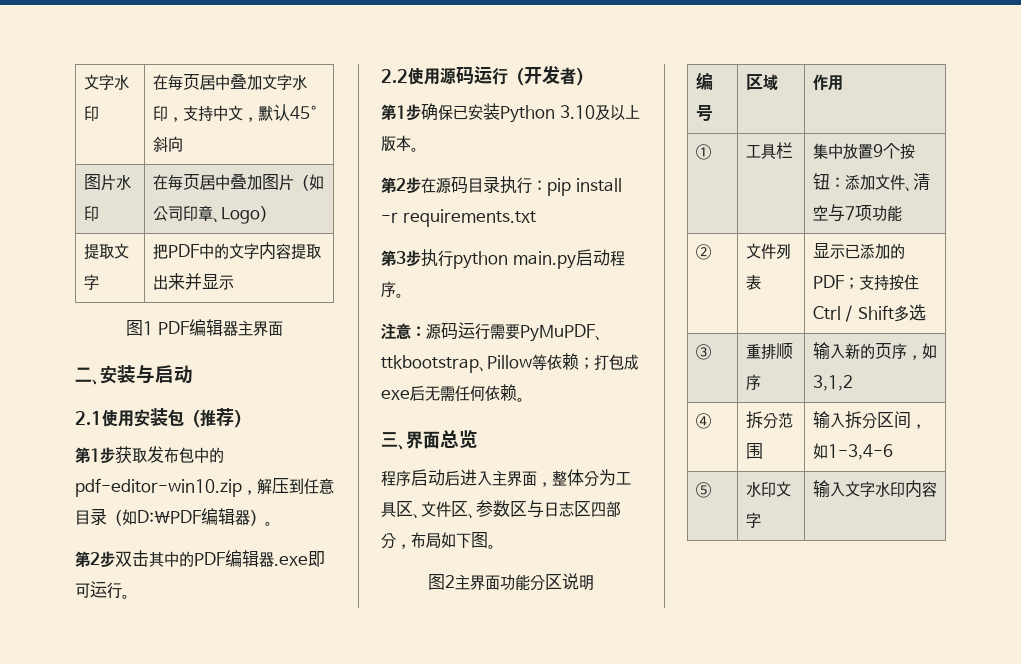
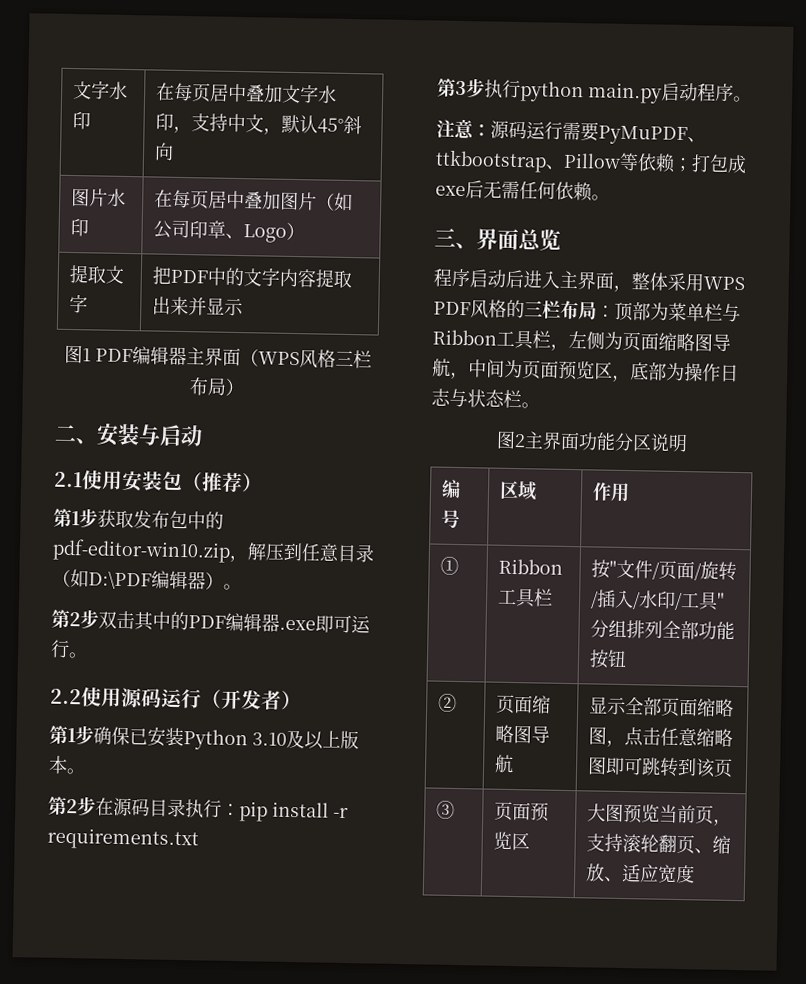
(283, 328) none -> [239,349,372,369] [189,377,245,397] （WPS风格三栏布局）
[584,469,631,487] [381,500,621,519] [381,532,488,549] 分为工具区、文件区、参数区与日志区四部分，布局如下图 -> [667,272,745,292] [433,299,741,323] [432,329,731,352] [432,358,739,383] [431,388,522,409] 采用WPS PDF风格的三栏布局：顶部为菜单栏与Ribbon工具栏，左侧为页面缩略图导航，中间为页面预览区，底部为操作日志与状态栏
(711, 152) none -> [497,558,563,575] Ribbon
[812,143,915,159] [812,173,930,192] [812,204,902,222] [695,244,711,260] [745,243,791,259] [745,274,761,290] [812,243,905,259] [812,274,919,290] [812,304,926,322] [695,344,711,360] [745,343,793,360] [745,374,761,390] [812,342,937,360] [812,375,853,391] [695,413,711,429] [745,411,793,429] [745,443,763,459] [812,411,926,429] [812,443,893,460] [695,482,711,498] [745,481,791,498] [745,512,761,528] [812,480,937,498] 集中放置9个按钮：添加文件、清空与7项功能 // ② | 文件列表 | 显示已添加的PDF；支持按住Ctrl / Shift多选 // ③ | 重排顺序 | 输入新的页序，如3,1,2 // ④ | 拆分范围 | 输入拆分区间，如1-3,4-6 // ⑤ | 水印文字 | 输入文字水印内容 -> [590,559,737,582] [589,589,725,611] [589,619,735,640] [588,649,627,669] [437,693,457,712] [495,694,551,715] [494,724,550,744] [493,754,514,774] [588,696,734,717] [587,726,733,748] [586,756,733,778] [435,800,455,819] [493,801,549,822] [492,831,530,851] [586,803,732,826] [585,833,731,855] [585,863,695,884] 按"文件/页面/旋转/插入/水印/工具"分组排列全部功能按钮 // ② | 页面缩略图导航 | 显示全部页面缩略图，点击任意缩略图即可跳转到该页 // ③ | 页面预览区 | 大图预览当前页，支持滚轮翻页、缩放、适应宽度

